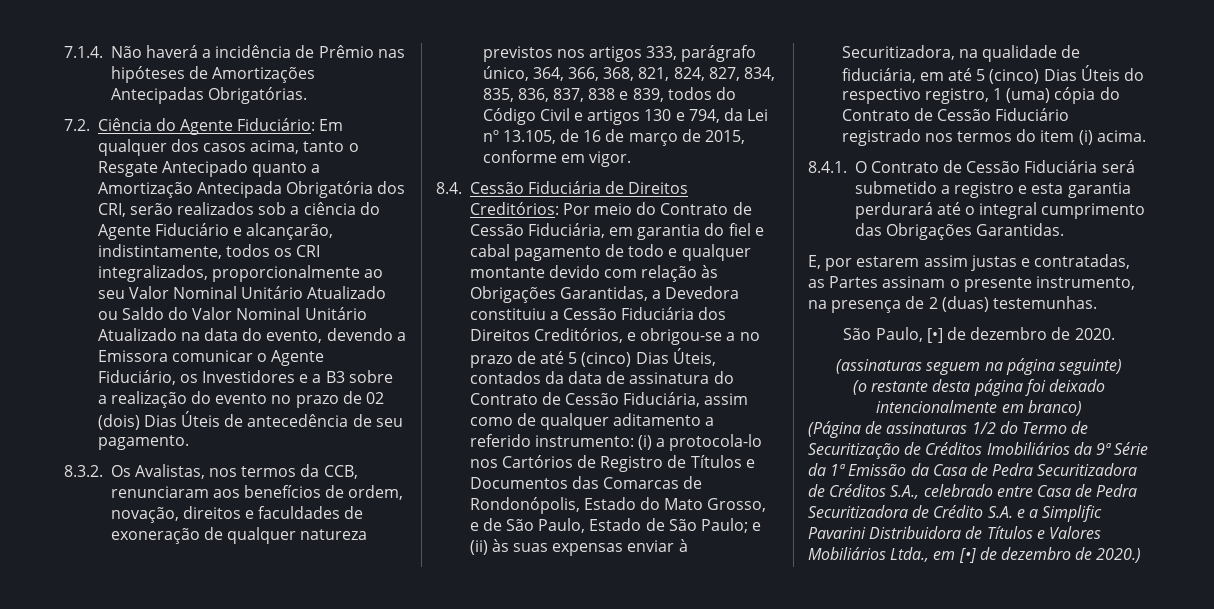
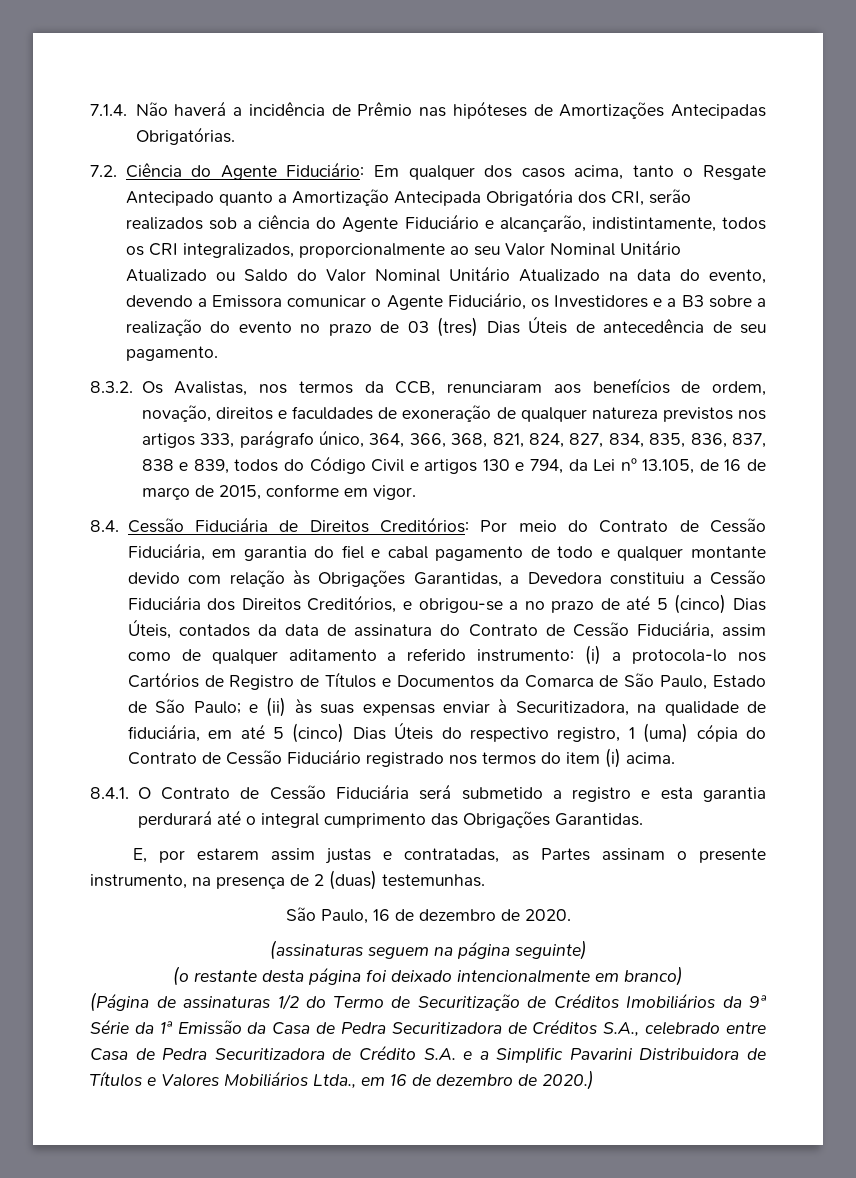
[366,392,385,404] [97,414,140,430] 02 (dois) -> [407,317,479,337] 03 (tres)
[571,476,703,489] [469,497,767,514] [469,522,479,531] das Comarcas de Rondonópolis, Estado do Mato Grosso, e -> [499,675,594,688] da Comarca
[926,328,943,343] [•] -> [372,909,390,921] 16
[958,548,976,563] [•] -> [390,1074,407,1086] 16

